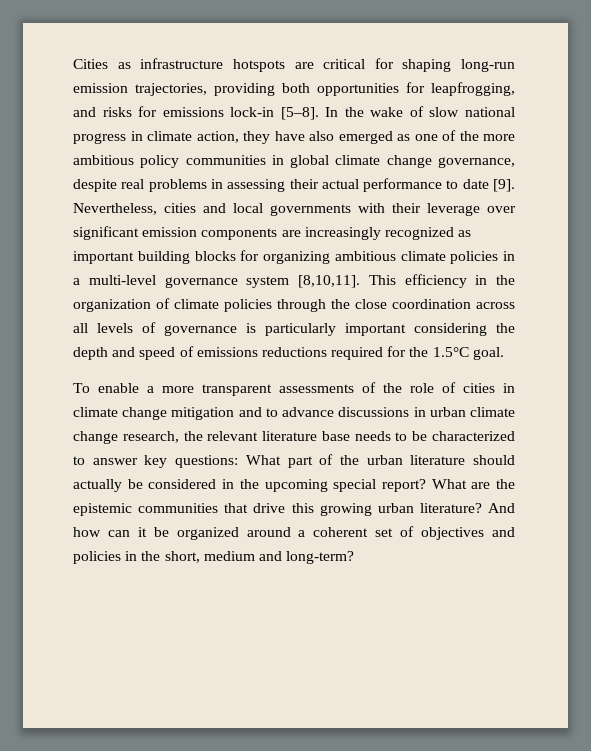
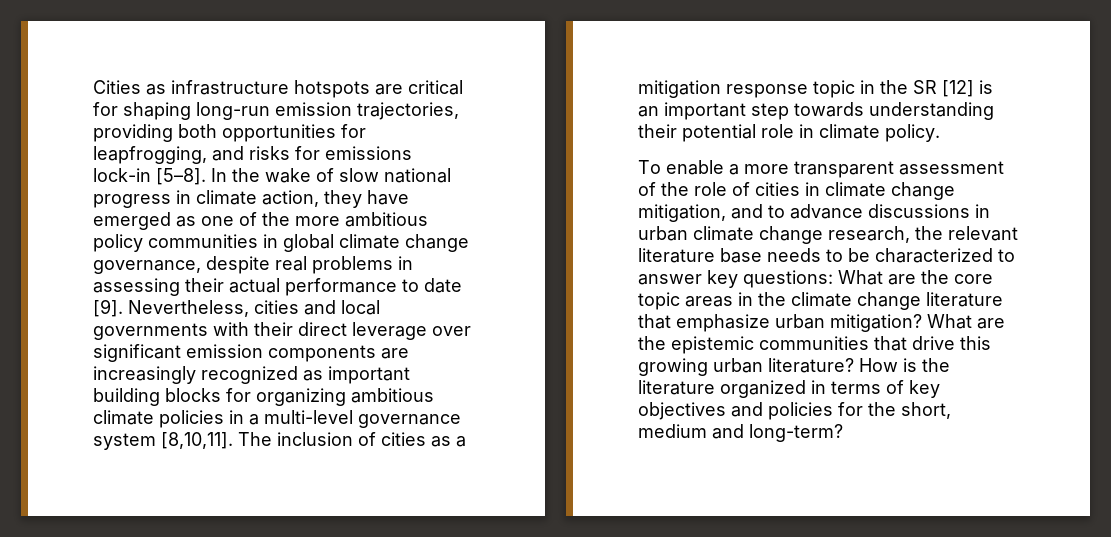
[309,131,334,141] also -> (409, 197) none
(421, 208) none -> [298,322,347,336] direct
[368,274,515,288] [73,298,515,312] [73,322,515,336] [73,346,504,360] This efficiency in the organization of climate policies through the close coordination across all levels of governance is particularly important considering the depth and speed of emissions reductions required for the 1.5°C goal. -> [238,432,466,447] [638,80,993,98] [638,102,994,120] [638,124,940,142] The inclusion of cities as a mitigation response topic in the SR [12] is an important step towards understanding their potential role in climate policy.
[279,384,354,393] assessments -> [899,161,1004,175] assessment
[171,407,235,420] mitigation -> [638,204,726,222] mitigation,
[287,454,515,468] [73,479,426,492] part of the urban literature should actually be considered in the upcoming special report? -> [888,270,993,285] [638,292,1003,310] [638,314,922,332] are the core topic areas in the climate change literature that emphasize urban mitigation?
[488,503,515,513] [73,526,415,540] And how can it be organized around a coherent set of -> [859,358,950,372] [638,380,940,398] How is the literature organized in terms of key
[125,551,138,561] in -> [838,402,863,416] for

